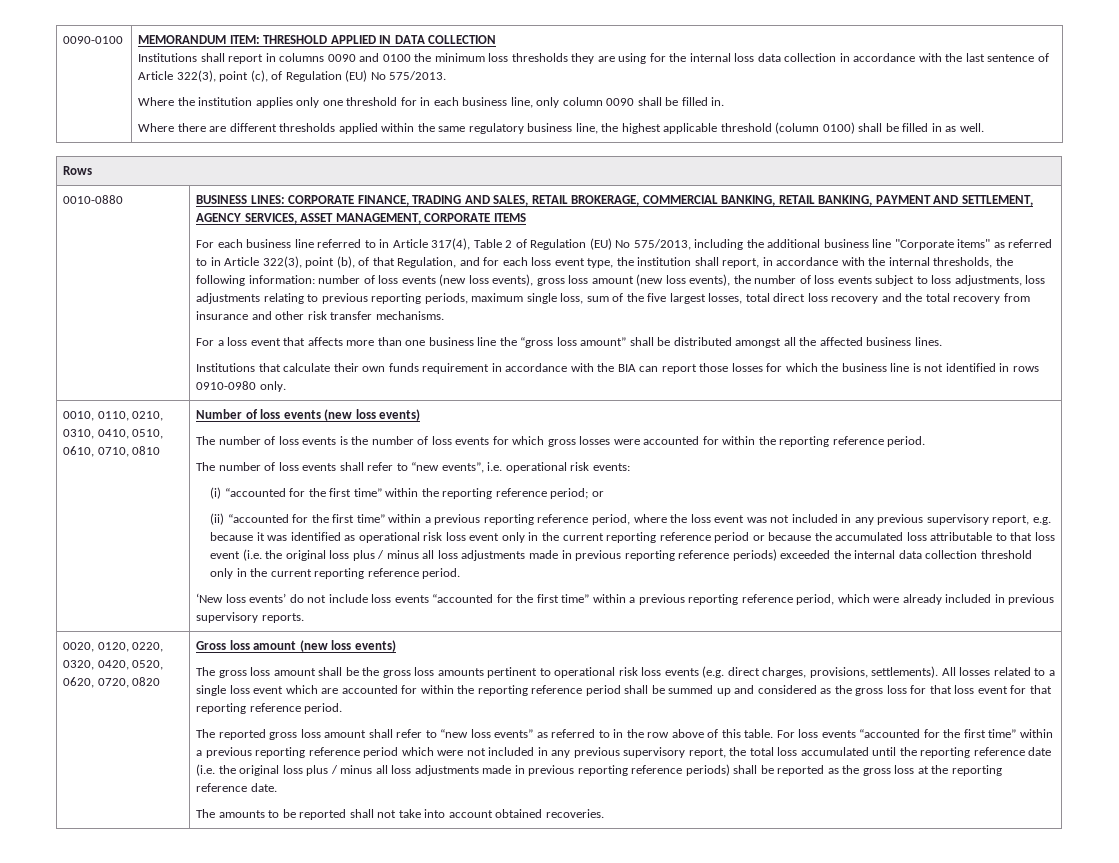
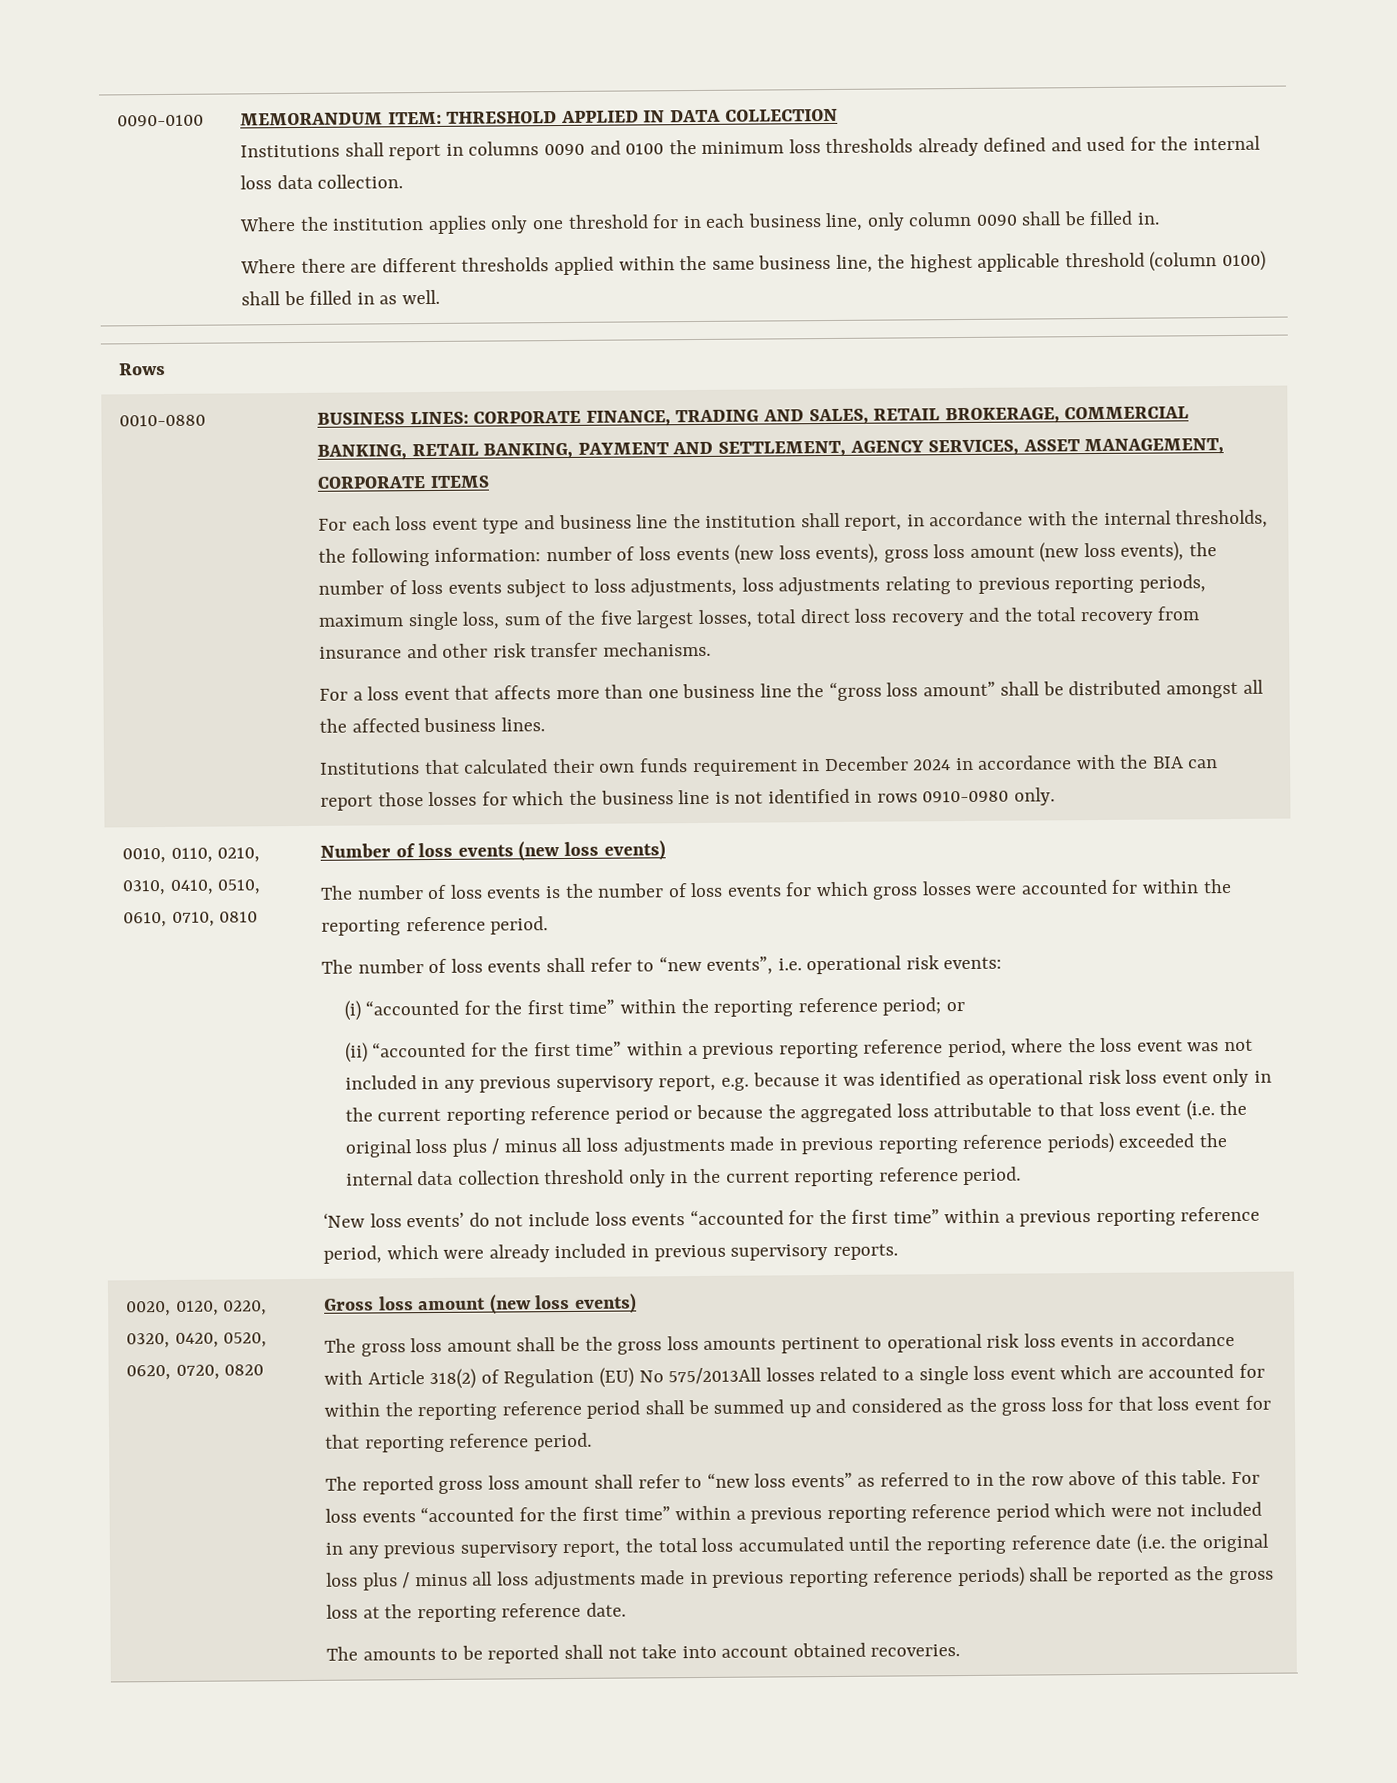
[571,53,647,64] they are using -> [917,136,1126,157] already defined and used
[784,53,1049,62] [138,70,447,82] collection in accordance with the last sentence of Article 322(3), point (c), of Regulation (EU) No 575/2013. -> [317,174,404,189] collection.
[468,123,524,134] regulatory -> (755, 265) none
[246,238,1053,250] [196,256,614,268] business line referred to in Article 317(4), Table 2 of Regulation (EU) No 575/2013, including the additional business line "Corporate items" as referred to in Article 322(3), point (b), of that Regulation, and for each loss event type, -> [395,514,669,534] loss event type and business line
[283,363,331,372] calculate -> [464,759,549,774] calculated
(502, 367) none -> [823,756,974,772] December 2024 in
[835,532,904,541] accumulated -> [800,1103,893,1123] aggregated
[702,666,956,678] (e.g. direct charges, provisions, settlements). All -> [1118,1331,1236,1347] [324,1367,763,1390] in accordance with Article 318(2) of Regulation (EU) No 575/2013All

